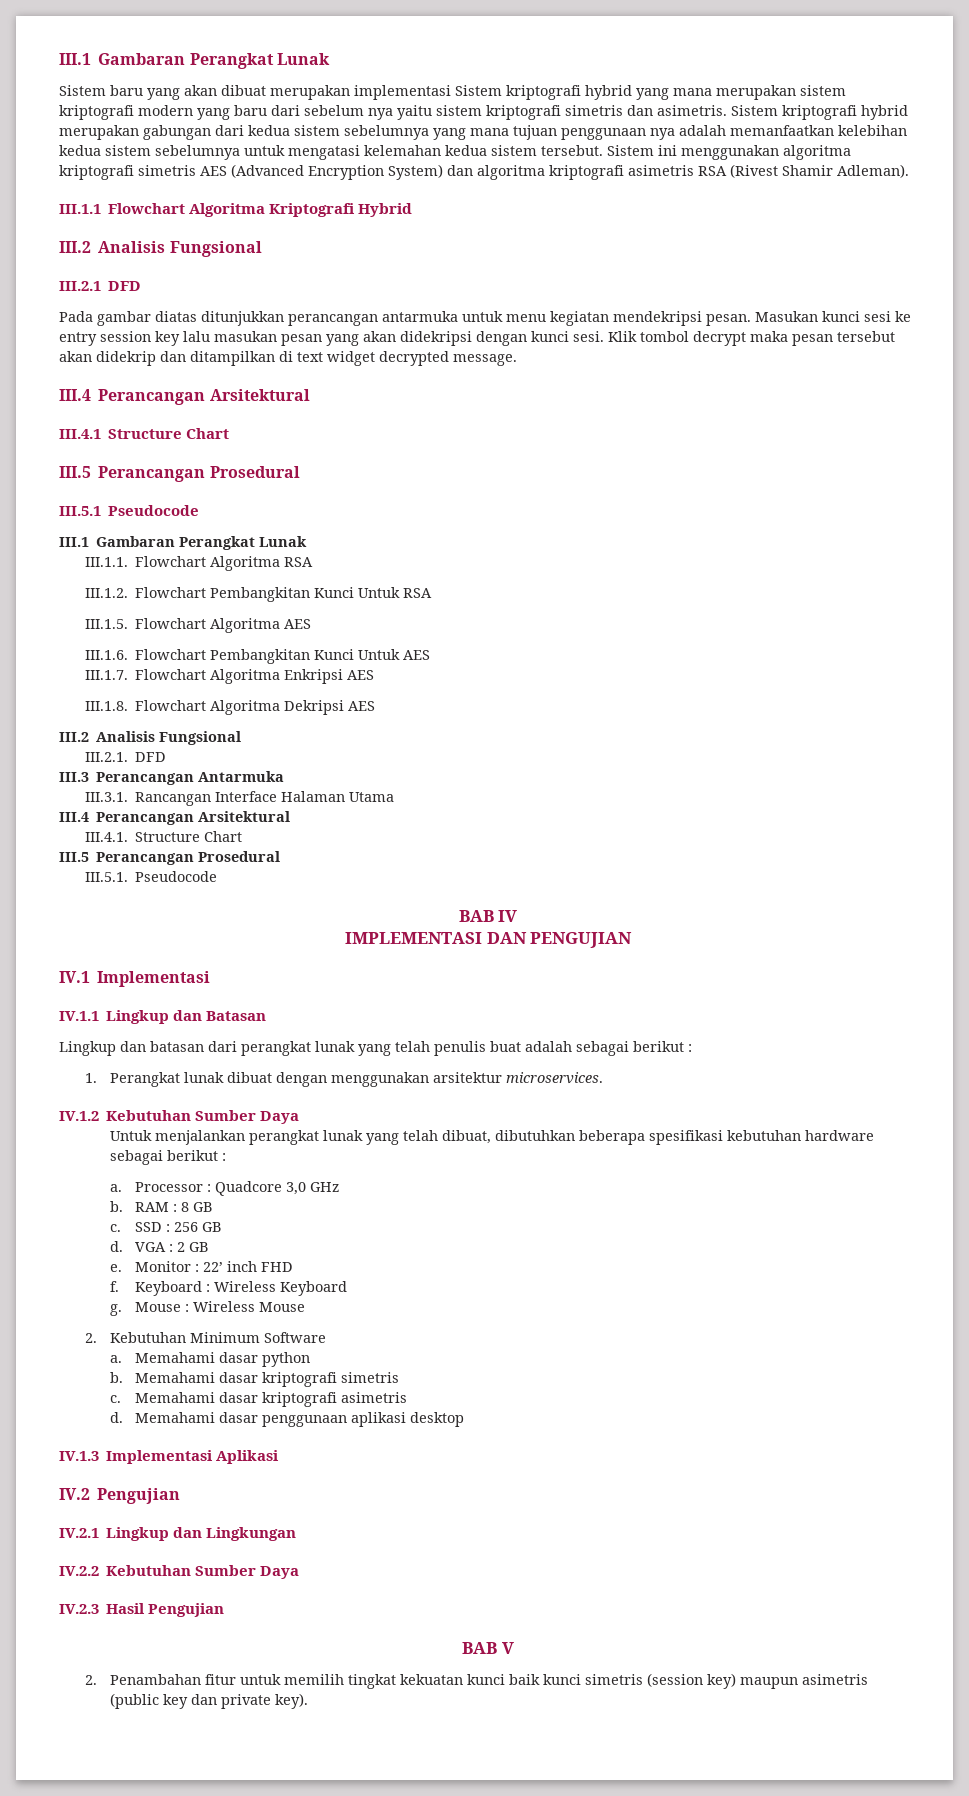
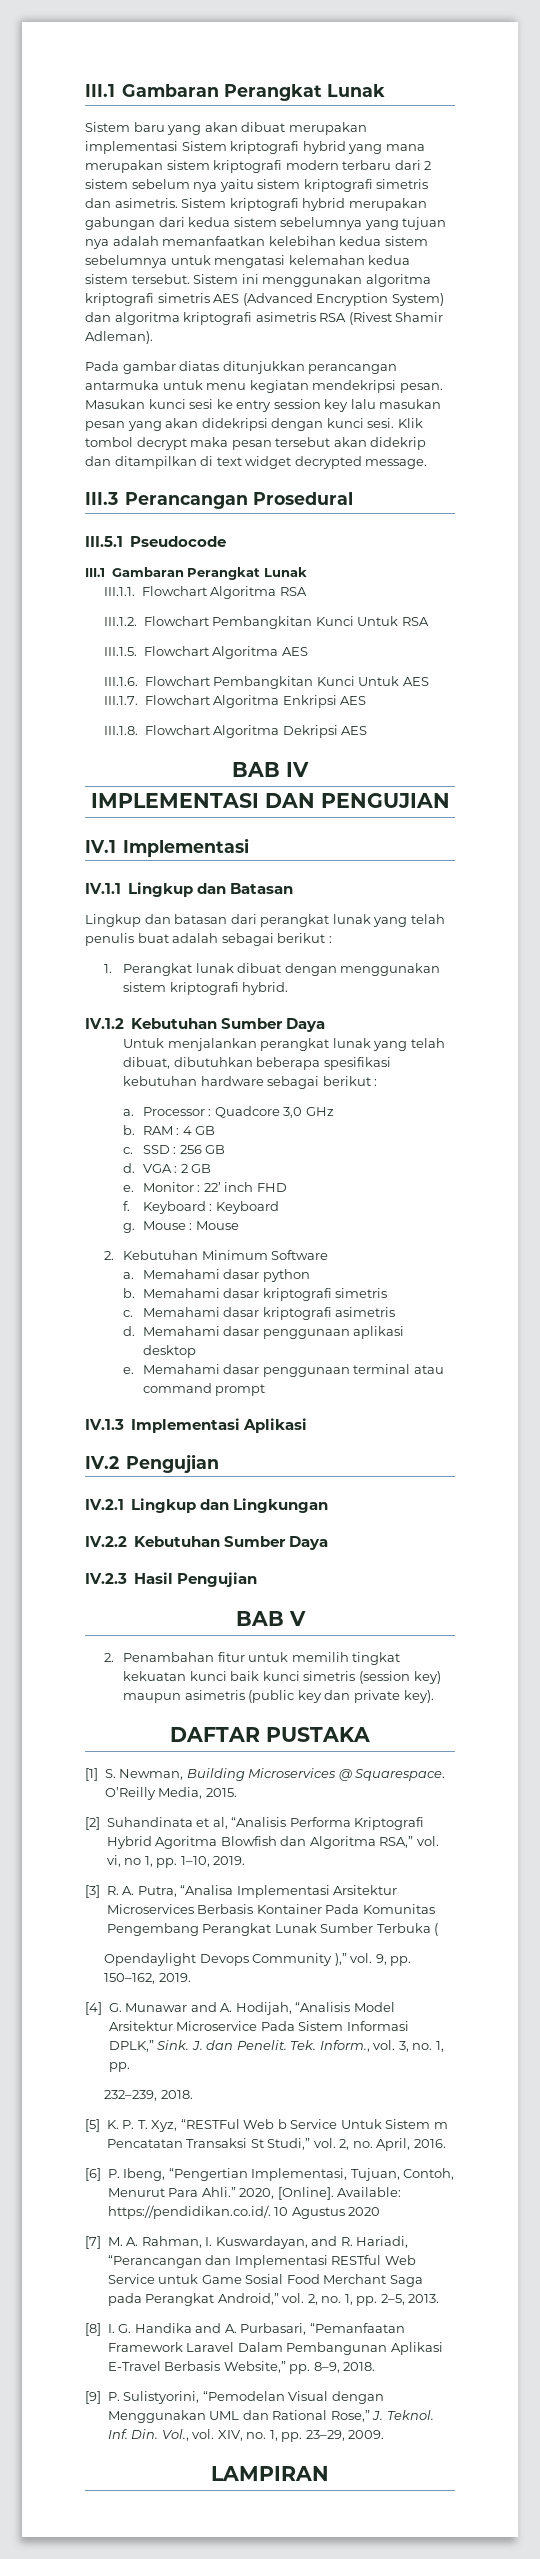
[197,105,300,120] yang baru dari -> [342,160,432,170] [85,179,128,189] terbaru dari 2 sistem
[470,125,646,140] mana tujuan penggunaan -> [402,217,447,230] tujuan
[59,203,413,217] [59,241,262,257] [59,281,142,291] // III.1.1 Flowchart Algoritma Kriptografi Hybrid // III.2 Analisis Fungsional // III.2.1 DFD -> (153, 337) none
[59,389,310,405] [59,428,230,439] [59,466,91,478] III.4 Perancangan Arsitektural // III.4.1 Structure Chart // III.5 -> [85,492,118,505] III.3
[59,731,242,745] [84,752,166,762] [59,771,285,785] [84,791,394,806] [59,811,291,825] [84,831,242,842] [59,851,281,865] [84,871,217,882] // III.2 Analisis Fungsional // III.2.1. DFD // III.3 Perancangan Antarmuka // III.3.1. Rancangan Interface Halaman Utama // III.4 Perancangan Arsitektural // III.4.1. Structure Chart // III.5 Perancangan Prosedural // III.5.1. Pseudocode -> (368, 730) none
[432,1072,603,1084] arsitektur microservices. -> [123,982,289,995] sistem kriptografi hybrid.
[181,1202,190,1212] 8 -> [182,1126,192,1135] 4
[214,1281,277,1292] Wireless -> (213, 1207) none
[193,1301,256,1312] Wireless -> (193, 1226) none
(465, 1419) none -> [123,1364,444,1377] [142,1383,266,1396] // e. Memahami dasar penggunaan terminal atau command prompt
(308, 1701) none -> [170,1727,370,1742] [85,1768,446,1781] [104,1787,237,1800] [85,1817,425,1830] [106,1836,439,1849] [106,1855,246,1868] [85,1885,398,1898] [106,1904,435,1914] [106,1923,439,1936] [104,1953,412,1966] [104,1973,191,1984] [85,2002,395,2015] [108,2021,409,2031] [108,2040,444,2052] [108,2062,130,2072] [104,2090,193,2101] [85,2119,448,2132] [106,2138,446,2151] [85,2168,455,2181] [107,2187,402,2200] [107,2205,381,2219] [85,2236,409,2249] [107,2255,416,2268] [107,2274,423,2287] [107,2293,440,2306] [85,2323,405,2336] [107,2342,443,2355] [107,2361,376,2374] [85,2391,384,2404] [107,2410,434,2423] [107,2429,385,2442] [211,2466,329,2481] // DAFTAR PUSTAKA // [1] S. Newman, Building Microservices @ Squarespace. O’Reilly Media, 2015. // [2] Suhandinata et al, “Analisis Performa Kriptografi Hybrid Agoritma Blowfish dan Algoritma RSA,” vol. vi, no 1, pp. 1–10, 2019. // [3] R. A. Putra, “Analisa Implementasi Arsitektur Microservices Berbasis Kontainer Pada Komunitas Pengembang Perangkat Lunak Sumber Terbuka ( // Opendaylight Devops Community ),” vol. 9, pp. 150–162, 2019. // [4] G. Munawar and A. Hodijah, “Analisis Model Arsitektur Microservice Pada Sistem Informasi DPLK,” Sink. J. dan Penelit. Tek. Inform., vol. 3, no. 1, pp. // 232–239, 2018. // [5] K. P. T. Xyz, “RESTFul Web b Service Untuk Sistem m Pencatatan Transaksi St Studi,” vol. 2, no. April, 2016. // [6] P. Ibeng, “Pengertian Implementasi, Tujuan, Contoh, Menurut Para Ahli.” 2020, [Online]. Available: https://pendidikan.co.id/. 10 Agustus 2020 // [7] M. A. Rahman, I. Kuswardayan, and R. Hariadi, “Perancangan dan Implementasi RESTful Web Service untuk Game Sosial Food Merchant Saga pada Perangkat Android,” vol. 2, no. 1, pp. 2–5, 2013. // [8] I. G. Handika and A. Purbasari, “Pemanfaatan Framework Laravel Dalam Pembangunan Aplikasi E-Travel Berbasis Website,” pp. 8–9, 2018. // [9] P. Sulistyorini, “Pemodelan Visual dengan Menggunakan UML dan Rational Rose,” J. Teknol. Inf. Din. Vol., vol. XIV, no. 1, pp. 23–29, 2009. // LAMPIRAN

